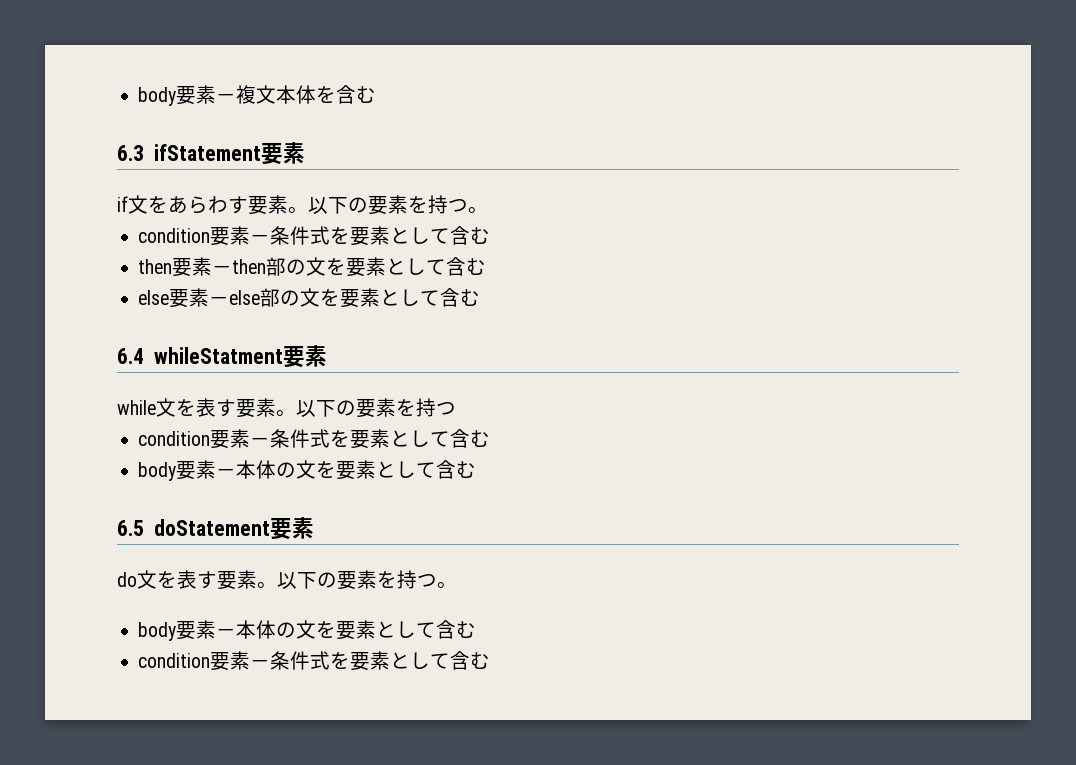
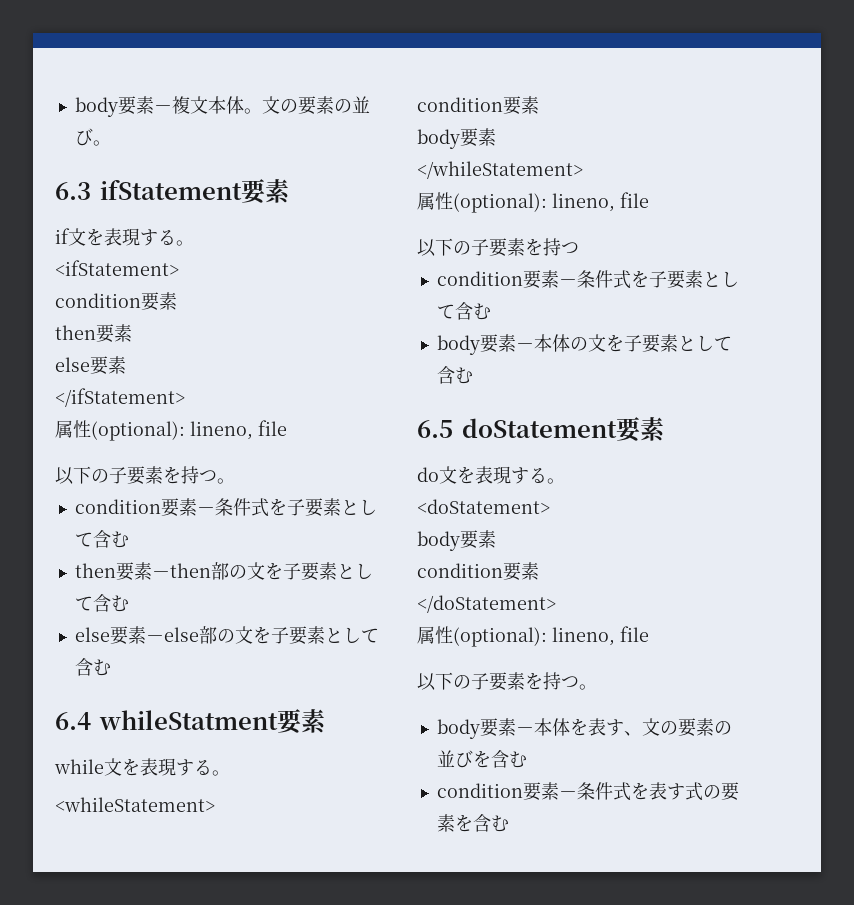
[316,85,377,104] を含む -> [243,96,370,115] [74,128,111,146] 。文の要素の並び。
[168,195,368,215] あらわす要素。以下の -> [104,228,194,246] [55,260,179,276] [55,292,177,311] [55,324,132,343] [55,356,126,375] [55,388,185,407] [55,420,287,441] [55,466,127,485] 表現する。 // <ifStatement> // condition要素 // then要素 // else要素 // </ifStatement> // 属性(optional): lineno, file // 以下の子
(351, 235) none -> [286,499,305,516] 子
(347, 266) none -> [282,563,301,580] 子
(341, 297) none -> [270,627,289,644] 子
[216,398,356,418] す要素。以下の -> [158,758,230,776] [55,797,215,812] [417,96,539,115] [417,128,496,149] [417,161,583,179] [417,192,649,213] [417,238,489,257] 現する。 // <whileStatement> // condition要素 // body要素 // </whileStatement> // 属性(optional): lineno, file // 以下の子
(351, 438) none -> [648,271,667,288] 子
(337, 469) none -> [623,335,642,352] 子
[197,570,337,590] す要素。以下の -> [493,466,565,484] [417,499,550,514] [417,530,496,551] [417,562,539,581] [417,595,556,613] [417,626,649,647] [417,672,489,691] 現する。 // <doStatement> // body要素 // condition要素 // </doStatement> // 属性(optional): lineno, file // 以下の子
[276,620,437,640] の文を要素として -> [569,718,732,737] [436,750,491,768] を表す、文の要素の並びを
[350,651,451,671] 要素として -> [648,782,739,801] [436,814,473,832] 表す式の要素を

